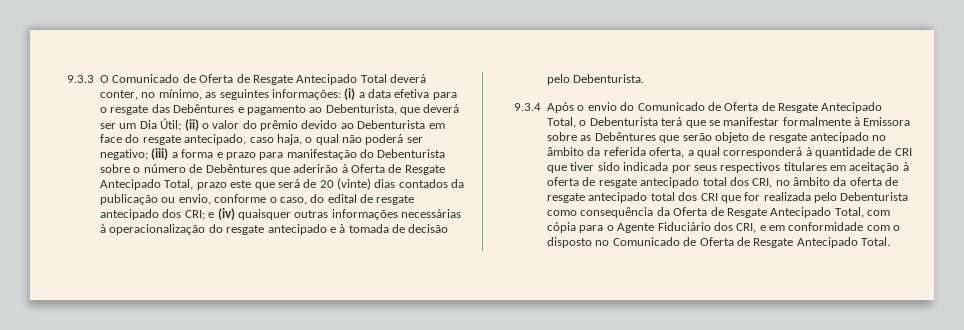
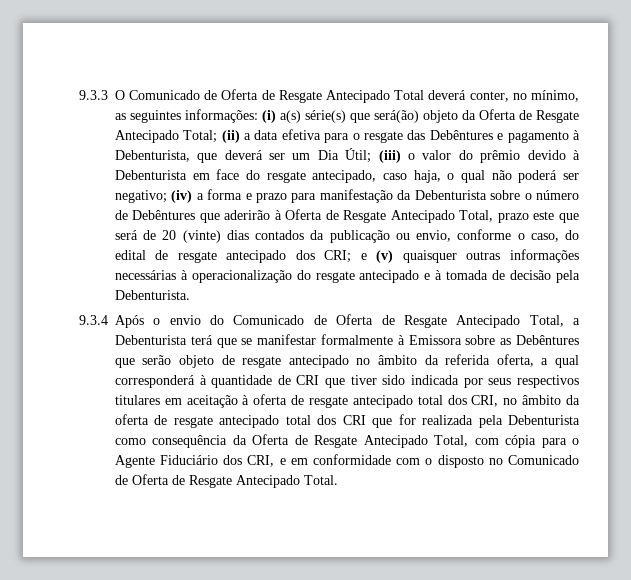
(356, 94) none -> [279,109,579,123] [114,130,240,143] a(s) série(s) que será(ão) objeto da Oferta de Resgate Antecipado Total; (ii)
[309,107,323,113] ao -> [573,130,580,140] à
[184,119,199,131] (ii) -> [378,150,401,163] (iii)
[340,123,354,129] ao -> [573,150,580,160] à
[151,148,169,160] (iii) -> [171,190,193,203] (iv)
[360,149,375,158] do -> [397,190,412,200] da
[217,208,235,220] (iv) -> [376,250,394,263] (v)
[547,74,571,85] pelo -> [556,270,581,283] pela
[579,120,587,126] o -> [573,318,580,325] a
[814,192,838,203] pelo -> [478,415,503,428] pela

